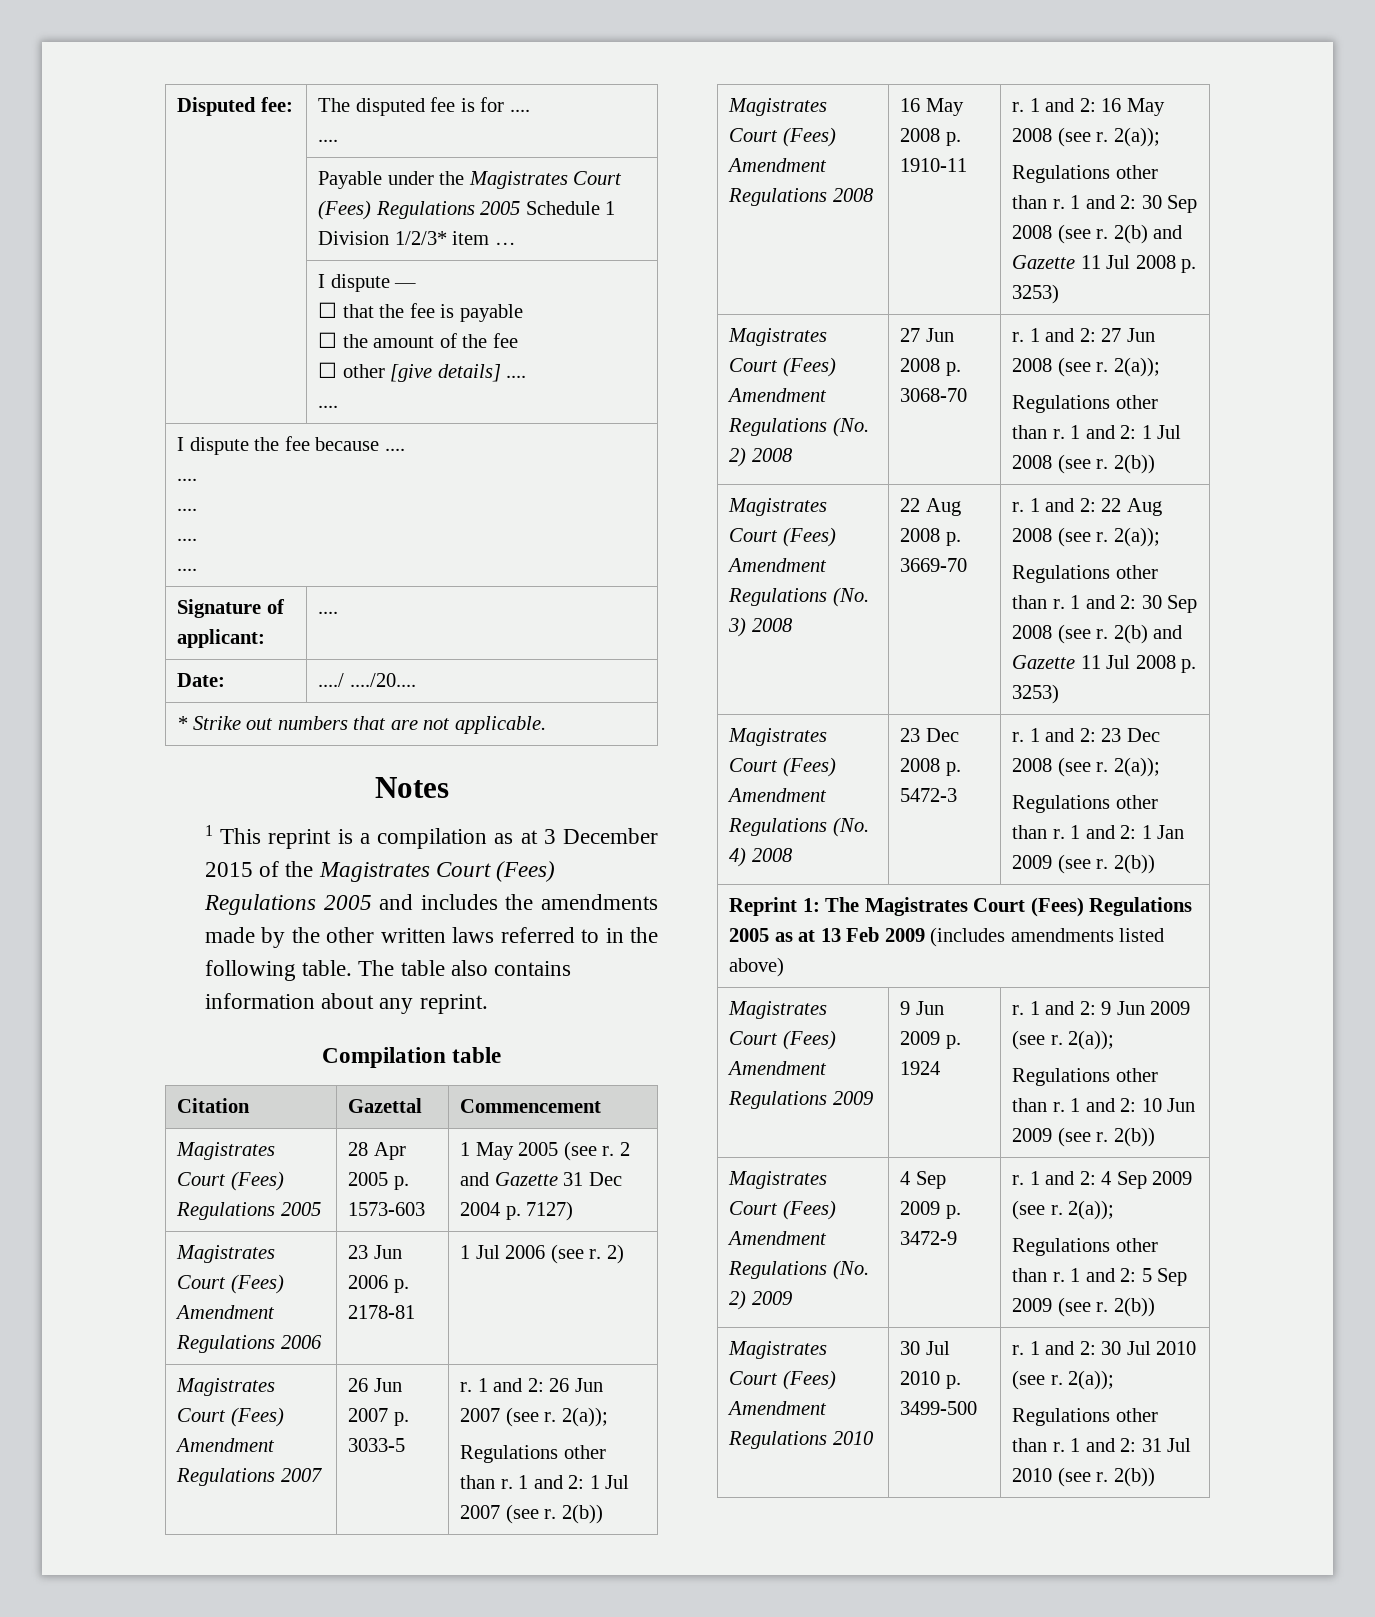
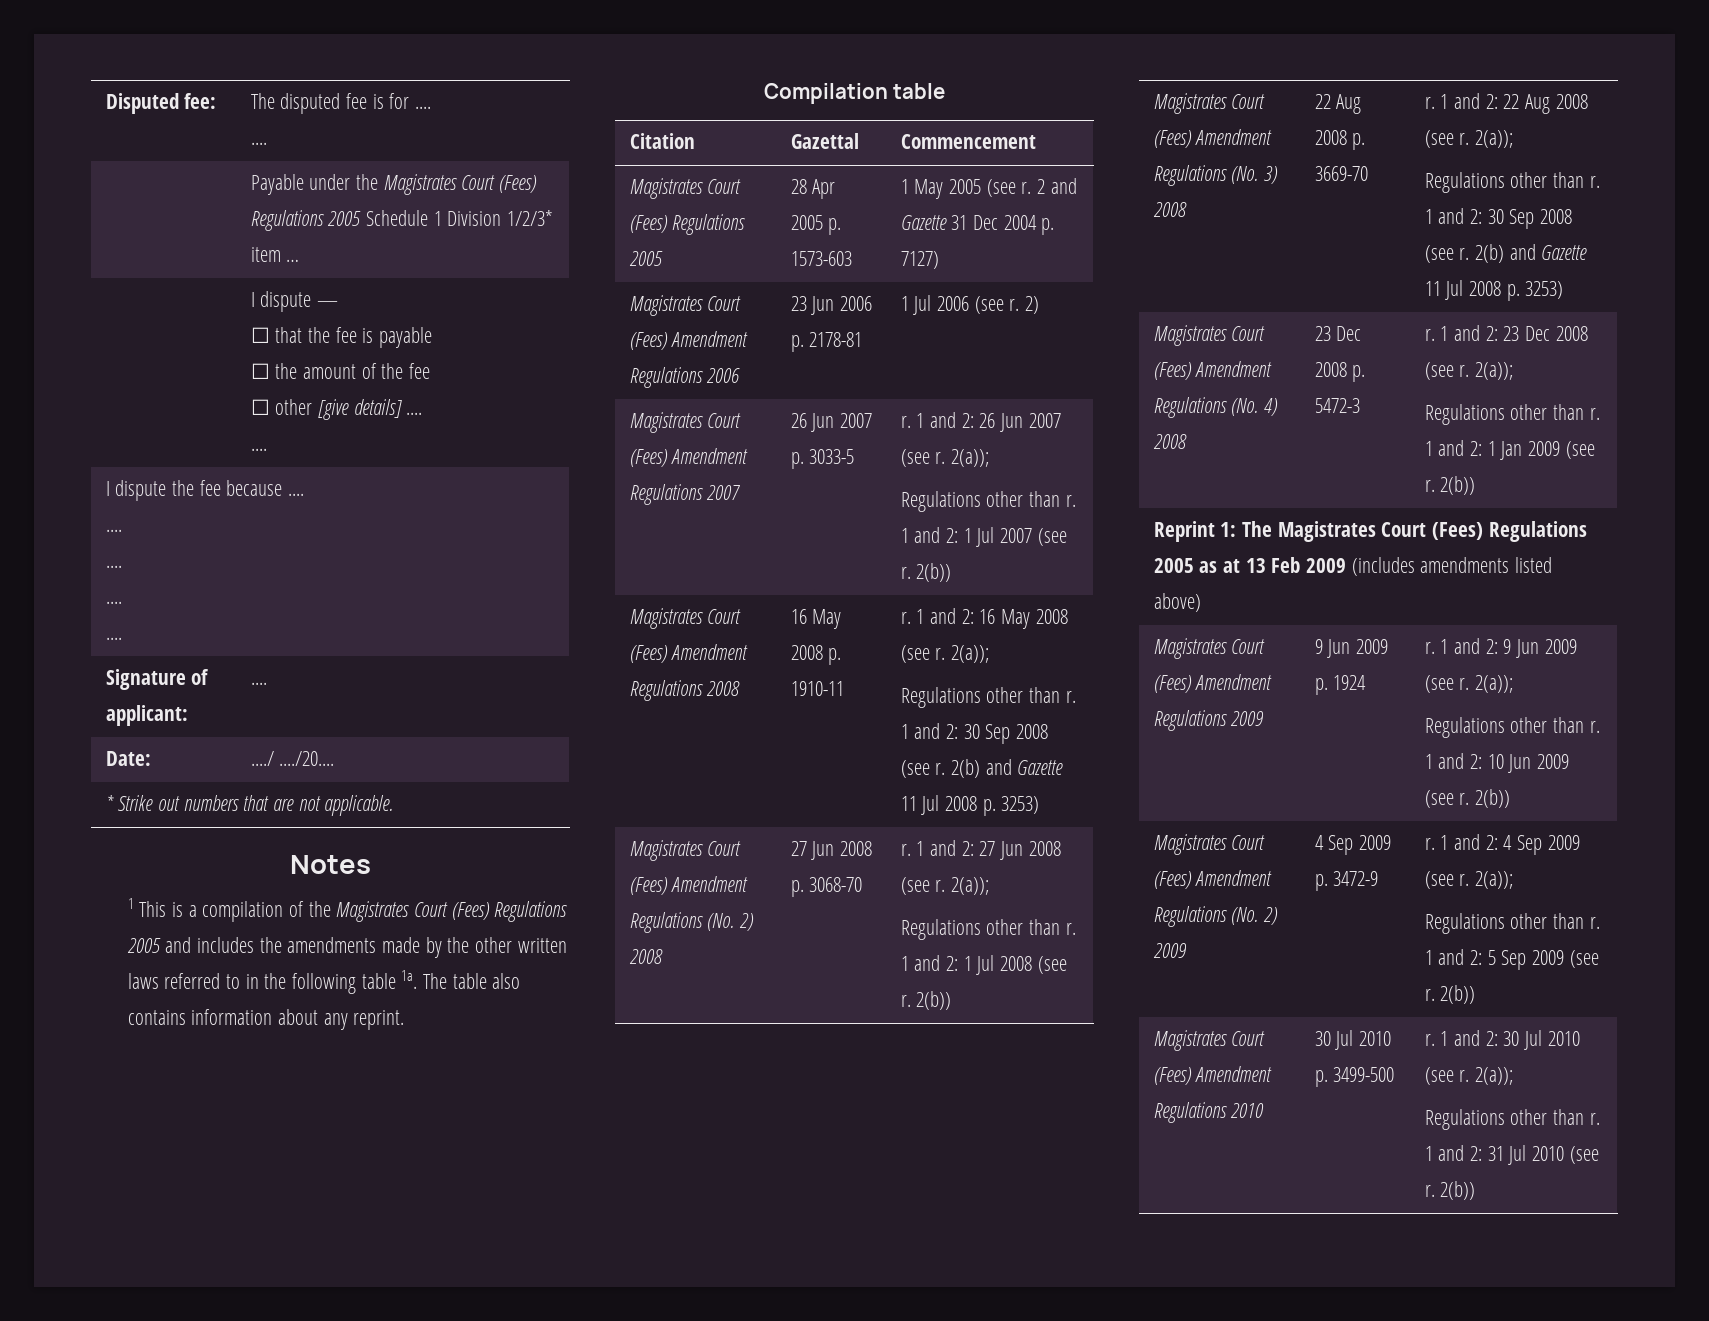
[268,829,332,849] reprint -> (167, 909) none
[494,828,658,844] [204,862,253,877] as at 3 December 2015 -> (284, 911) none
[302,960,353,976] table. -> [361,970,418,989] table 1a.

